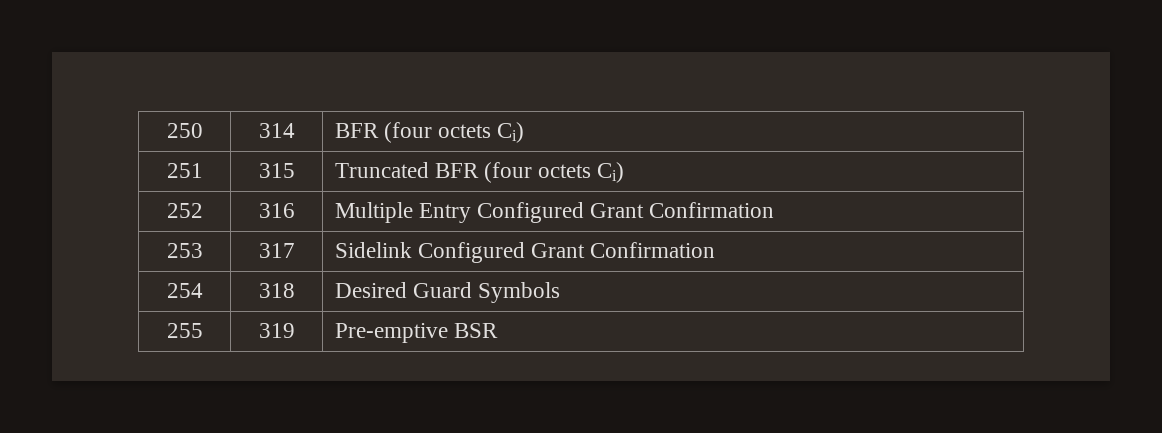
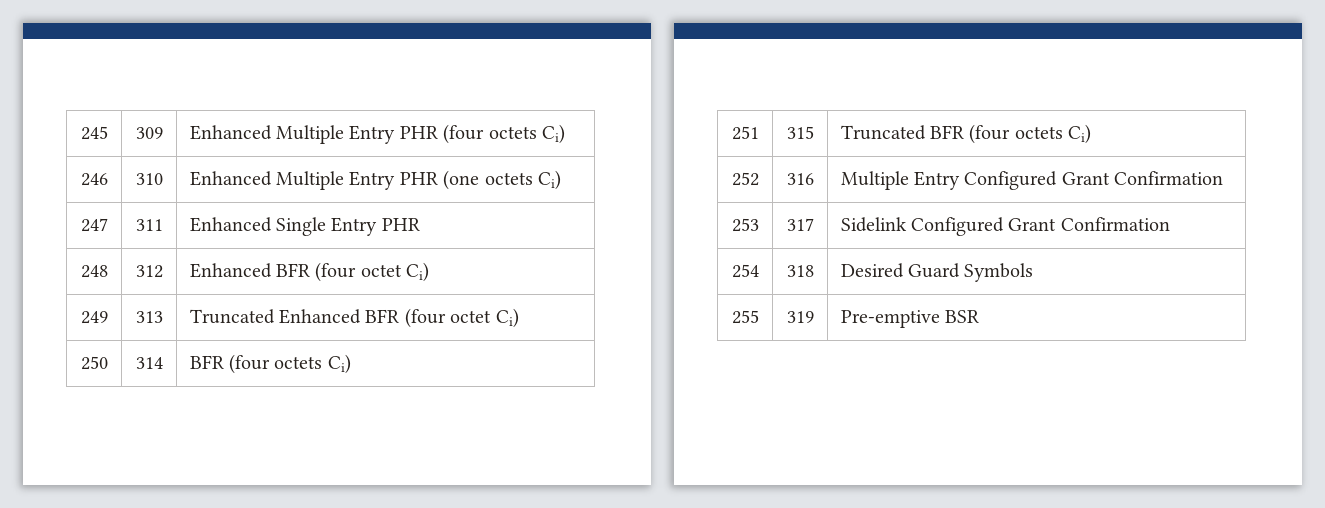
(166, 130) none -> [80,126,108,140] [135,127,163,139] [189,124,566,144] [80,173,108,186] [135,173,163,185] [189,170,562,190] [80,218,108,232] [135,219,163,231] [189,217,420,236] [80,265,108,278] [135,265,163,278] [189,262,430,282] [80,311,108,324] [135,311,163,323] [189,308,519,328] 245 | 309 | Enhanced Multiple Entry PHR (four octets Ci) // 246 | 310 | Enhanced Multiple Entry PHR (one octets Ci) // 247 | 311 | Enhanced Single Entry PHR // 248 | 312 | Enhanced BFR (four octet Ci) // 249 | 313 | Truncated Enhanced BFR (four octet Ci) //

